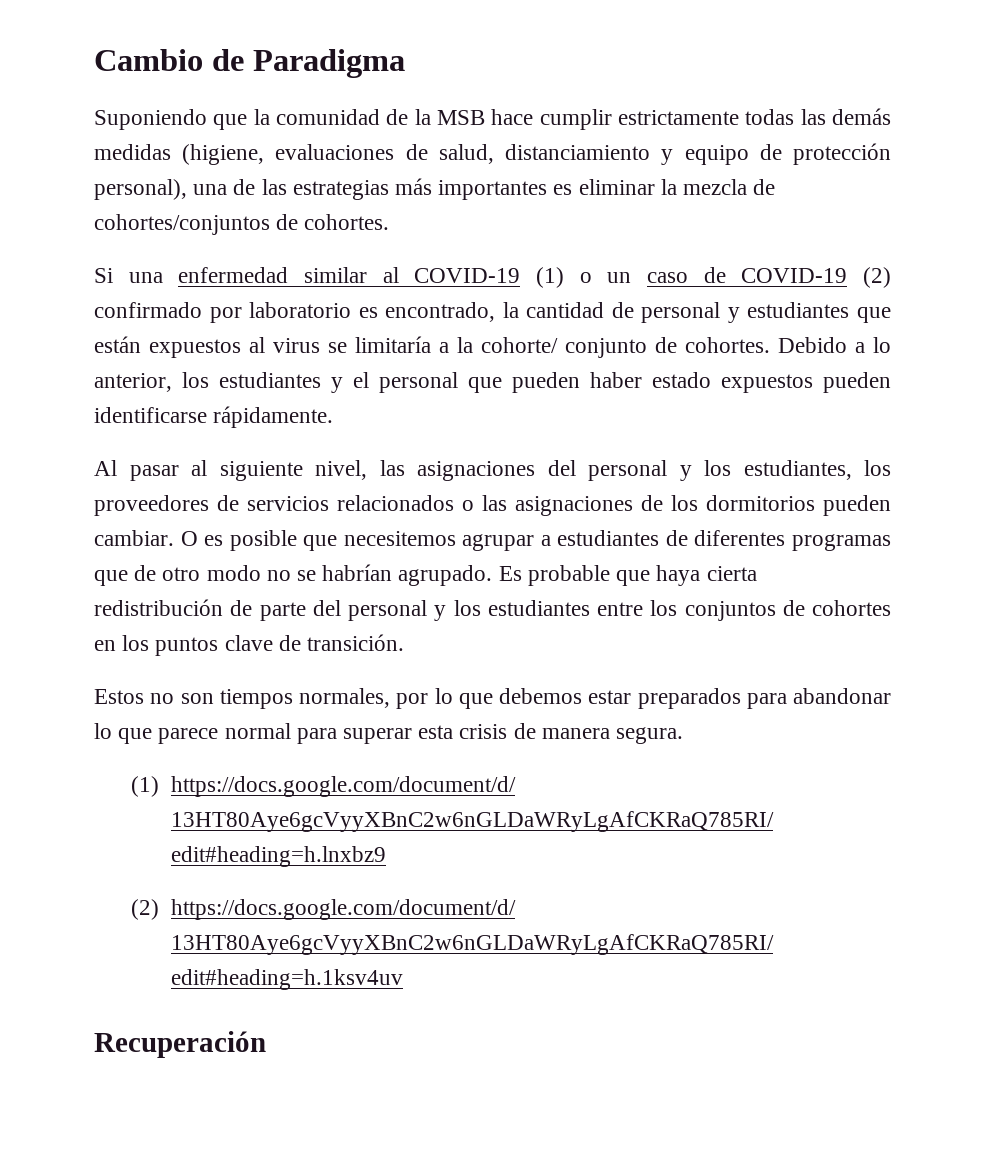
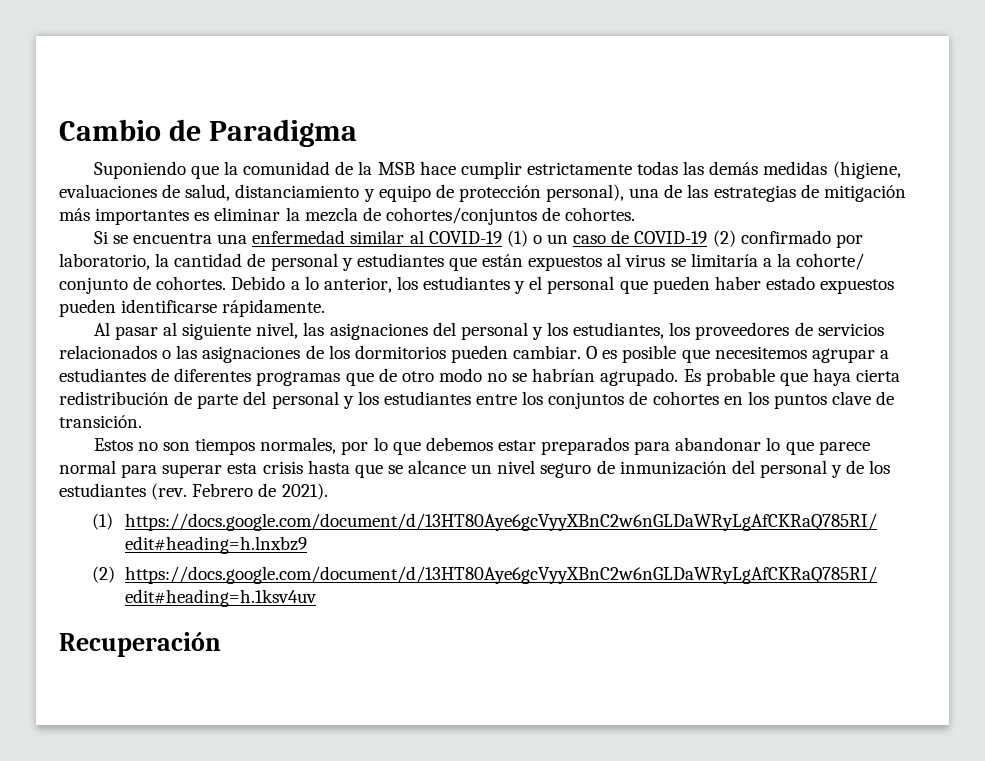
(389, 190) none -> [800,184,906,202] de mitigación
(113, 275) none -> [112,233,213,244] se encuentra
[249,302,496,322] laboratorio es encontrado, -> [59,253,150,270] laboratorio,
[513,723,684,744] de manera segura. -> [307,460,891,478] [59,483,328,500] hasta que se alcance un nivel seguro de inmunización del personal y de los estudiantes (rev. Febrero de 2021).

